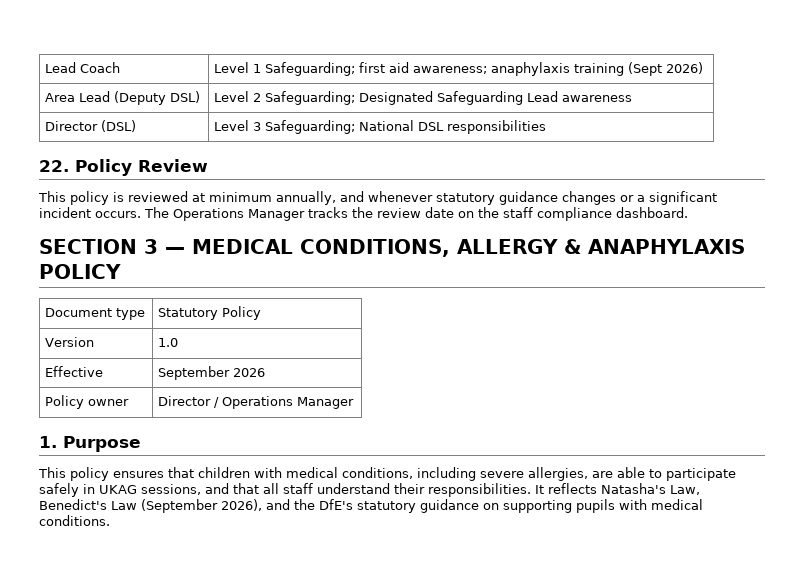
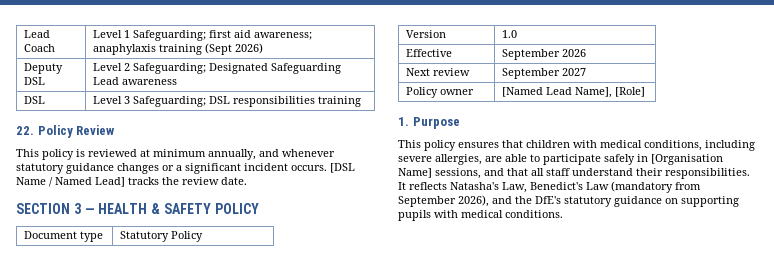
[45,91,201,105] Area Lead (Deputy DSL) -> [23,63,63,74] [23,77,45,85] Deputy DSL
[45,120,137,132] Director (DSL) -> [23,96,45,104] DSL
[359,120,415,131] National -> (206, 101) none
(547, 127) none -> [317,96,361,107] training
[144,207,688,221] [39,239,745,257] The Operations Manager tracks the review date on the staff compliance dashboard. // SECTION 3 — MEDICAL CONDITIONS, ALLERGY & ANAPHYLAXIS -> [330,163,355,173] [16,177,247,187] [16,203,211,214] [DSL Name / Named Lead] tracks the review date. // SECTION 3 — HEALTH & SAFETY
[45,395,130,409] [158,396,355,409] Policy owner | Director / Operations Manager -> [405,68,470,76] [501,68,586,79] [405,87,474,98] [501,87,645,98] Next review | September 2027 // Policy owner | [Named Lead Name], [Role]
[99,485,137,494] UKAG -> [651,154,723,165] [398,168,432,178] [Organisation Name]
[141,499,218,513] (September -> [611,181,701,193] [398,196,456,207] (mandatory from September

